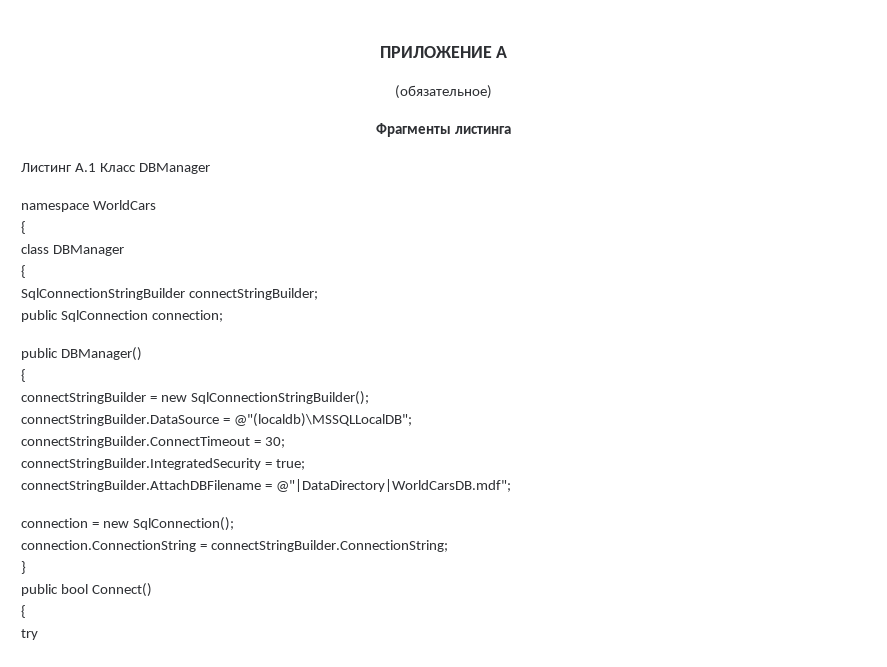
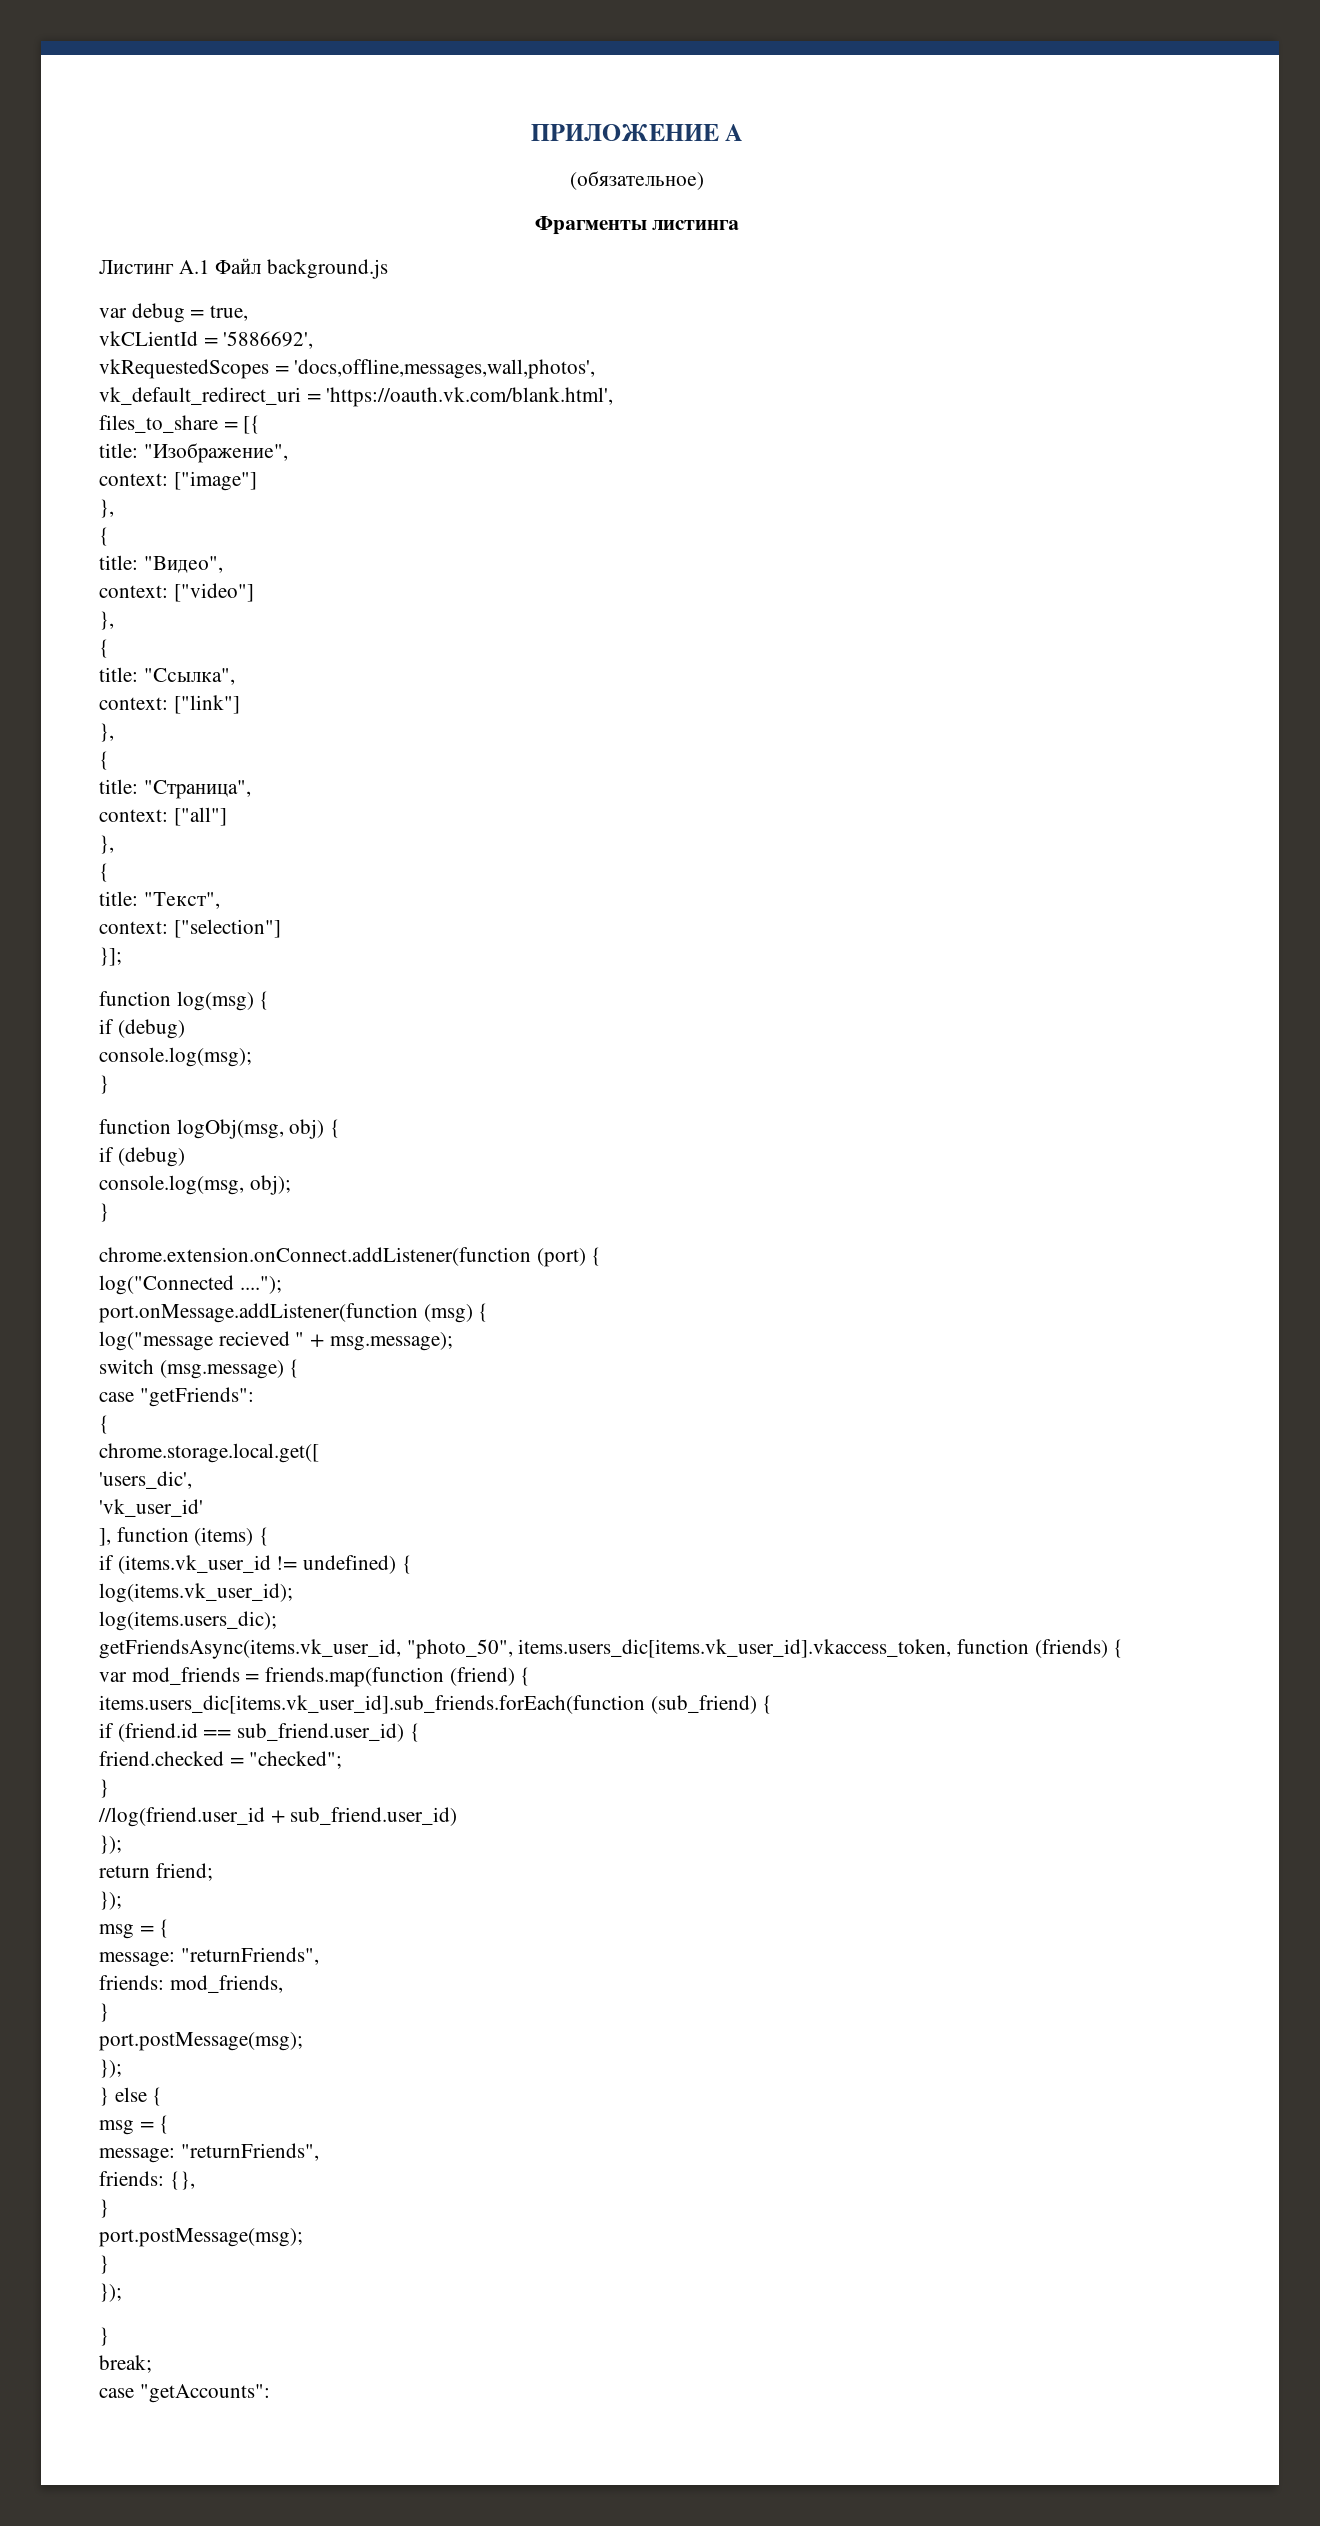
[99,163,210,174] [21,200,156,212] [21,221,26,234] [21,244,124,256] [21,265,26,278] [21,288,318,300] [21,310,223,322] [21,347,142,361] [21,369,26,382] [21,391,369,405] [21,413,412,427] [21,436,285,448] [21,458,305,470] [21,479,511,492] [21,517,234,531] [21,540,448,552] [21,561,26,574] [21,583,152,597] [21,605,26,618] [21,629,38,640] Класс DBManager // namespace WorldCars // { // class DBManager // { // SqlConnectionStringBuilder connectStringBuilder; // public SqlConnection connection; // public DBManager() // { // connectStringBuilder = new SqlConnectionStringBuilder(); // connectStringBuilder.DataSource = @"(localdb)\MSSQLLocalDB"; // connectStringBuilder.ConnectTimeout = 30; // connectStringBuilder.IntegratedSecurity = true; // connectStringBuilder.AttachDBFilename = @"|DataDirectory|WorldCarsDB.mdf"; // connection = new SqlConnection(); // connection.ConnectionString = connectStringBuilder.ConnectionString; // } // public bool Connect() // { // try -> [215,258,389,279] [99,303,249,323] [99,331,314,349] [99,359,596,379] [99,387,614,407] [99,415,261,434] [99,443,288,463] [99,471,257,491] [99,499,114,518] [99,527,109,546] [99,555,223,573] [99,583,254,602] [99,611,114,630] [99,639,109,658] [99,667,235,685] [99,695,240,714] [99,723,114,742] [99,751,109,770] [99,779,251,799] [99,807,227,826] [99,835,114,854] [99,863,109,882] [99,891,220,909] [99,919,281,938] [99,947,122,966] [99,991,270,1011] [99,1019,185,1039] [99,1047,252,1067] [99,1075,109,1094] [99,1119,341,1139] [99,1147,185,1167] [99,1175,291,1195] [99,1203,109,1222] [99,1247,602,1267] [99,1275,282,1295] [99,1303,489,1323] [99,1331,453,1351] [99,1359,300,1379] [99,1387,254,1407] [99,1415,109,1434] [99,1443,319,1463] [99,1471,192,1489] [99,1499,203,1517] [99,1527,270,1546] [99,1555,412,1574] [99,1583,293,1603] [99,1611,277,1631] [99,1639,1124,1659] [99,1667,531,1687] [99,1695,773,1714] [99,1723,420,1742] [99,1751,343,1769] [99,1779,109,1798] [98,1807,458,1827] [99,1835,122,1854] [99,1863,213,1881] [99,1891,122,1910] [99,1919,170,1939] [99,1947,319,1967] [99,1975,283,1993] [99,2003,109,2022] [99,2032,303,2051] [99,2059,122,2078] [99,2087,163,2106] [99,2115,170,2135] [99,2143,319,2163] [99,2171,195,2190] [99,2199,109,2218] [99,2228,303,2247] [99,2255,109,2274] [99,2283,122,2302] [99,2327,109,2346] [99,2355,152,2373] [99,2384,270,2403] Файл background.js // var debug = true, // vkCLientId = '5886692', // vkRequestedScopes = 'docs,offline,messages,wall,photos', // vk_default_redirect_uri = 'https://oauth.vk.com/blank.html', // files_to_share = [{ // title: "Изображение", // context: ["image"] // }, // { // title: "Видео", // context: ["video"] // }, // { // title: "Ссылка", // context: ["link"] // }, // { // title: "Страница", // context: ["all"] // }, // { // title: "Текст", // context: ["selection"] // }]; // function log(msg) { // if (debug) // console.log(msg); // } // function logObj(msg, obj) { // if (debug) // console.log(msg, obj); // } // chrome.extension.onConnect.addListener(function (port) { // log("Connected ...."); // port.onMessage.addListener(function (msg) { // log("message recieved " + msg.message); // switch (msg.message) { // case "getFriends": // { // chrome.storage.local.get([ // 'users_dic', // 'vk_user_id' // ], function (items) { // if (items.vk_user_id != undefined) { // log(items.vk_user_id); // log(items.users_dic); // getFriendsAsync(items.vk_user_id, "photo_50", items.users_dic[items.vk_user_id].vkaccess_token, function (friends) { // var mod_friends = friends.map(function (friend) { // items.users_dic[items.vk_user_id].sub_friends.forEach(function (sub_friend) { // if (friend.id == sub_friend.user_id) { // friend.checked = "checked"; // } // //log(friend.user_id + sub_friend.user_id) // }); // return friend; // }); // msg = { // message: "returnFriends", // friends: mod_friends, // } // port.postMessage(msg); // }); // } else { // msg = { // message: "returnFriends", // friends: {}, // } // port.postMessage(msg); // } // }); // } // break; // case "getAccounts":

